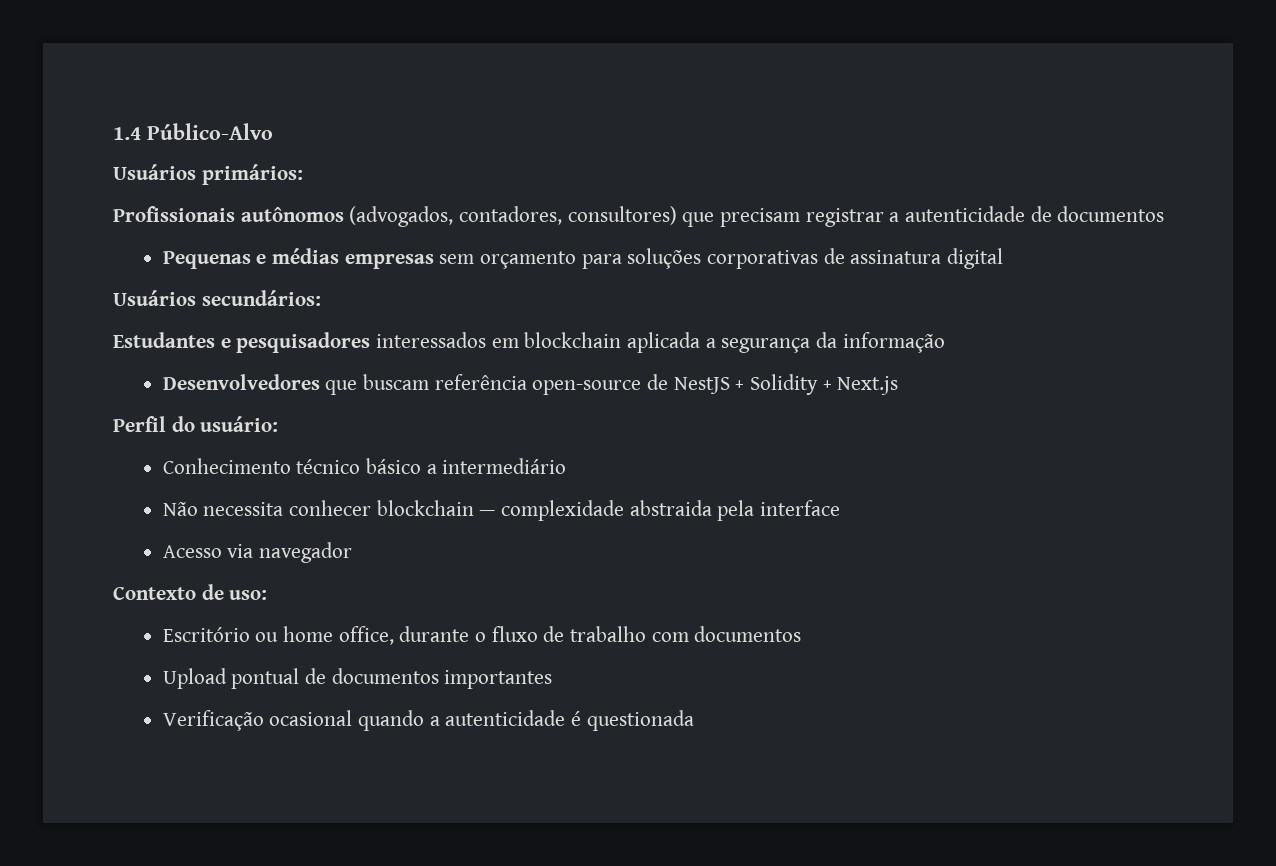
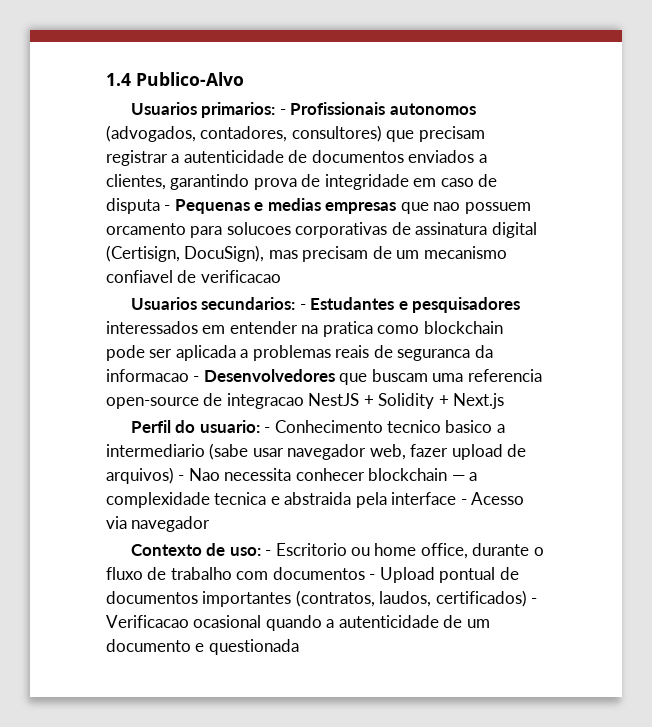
[147,123,273,140] [113,164,303,185] [113,206,344,222] Público-Alvo // Usuários primários: // Profissionais autônomos -> [136,72,244,86] [130,102,476,118] Publico-Alvo // Usuarios primarios: - Profissionais autonomos
[162,248,1004,269] [113,290,321,306] // Pequenas e médias empresas sem orçamento para soluções corporativas de assinatura digital // Usuários secundários: // -> [408,150,487,163] [106,174,498,190] [106,198,531,214] [106,222,537,238] [106,245,507,262] [106,270,281,283] [130,297,306,310] enviados a clientes, garantindo prova de integridade em caso de disputa - Pequenas e medias empresas que nao possuem orcamento para solucoes corporativas de assinatura digital (Certisign, DocuSign), mas precisam de um mecanismo confiavel de verificacao // Usuarios secundarios: -
[524,332,945,353] blockchain aplicada a segurança da informação // -> [229,321,503,337] [106,345,493,361] [106,369,200,382] entender na pratica como blockchain pode ser aplicada a problemas reais de seguranca da informacao -
[434,374,527,390] referência -> [432,369,542,382] uma referencia
(669, 382) none -> [226,393,304,409] integracao
[200,416,279,432] [162,458,567,474] [162,500,625,521] usuário: // Conhecimento técnico básico a intermediário // Não necessita conhecer blockchain — complexidade -> [199,420,505,433] [106,443,527,460] [106,467,478,484] [106,492,280,508] usuario: - Conhecimento tecnico basico a intermediario (sabe usar navegador web, fazer upload de arquivos) - Nao necessita conhecer blockchain — a complexidade tecnica e
(841, 508) // -> [460,499,467,505] -
[162,627,250,642] // Escritório -> [265,543,347,556] - Escritorio
(802, 634) // -> [369,574,376,580] -
[162,710,582,731] // Verificação ocasional quando a autenticidade é -> [295,590,538,607] [106,615,490,631] [106,639,205,652] (contratos, laudos, certificados) - Verificacao ocasional quando a autenticidade de um documento e

